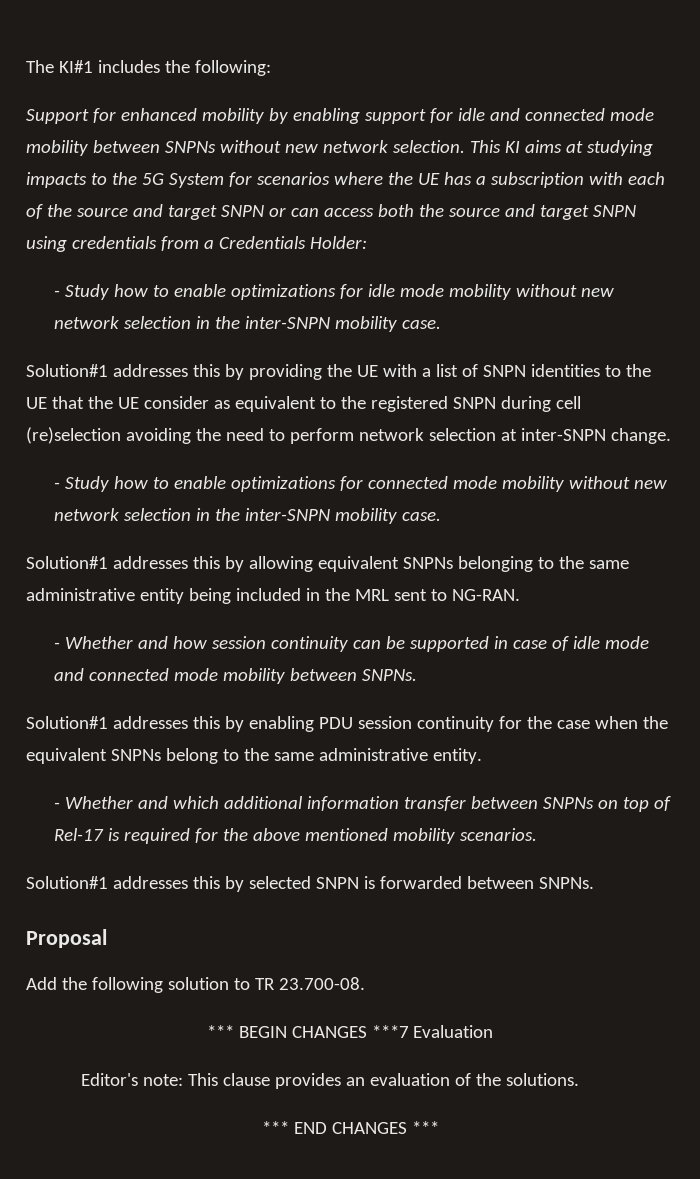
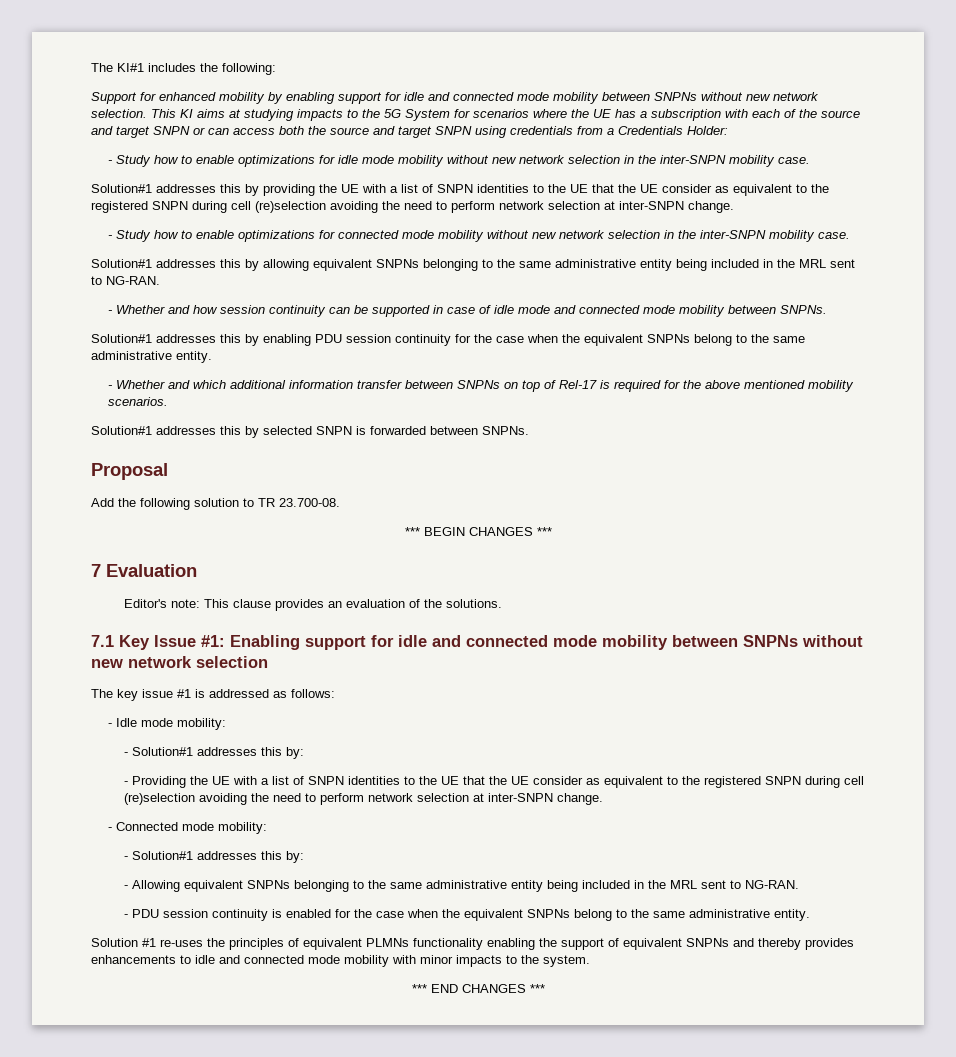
[371,1025,409,1038] ***7 -> [536,527,552,536] [91,564,101,577] *** // 7
(580, 1079) none -> [91,635,863,650] [91,656,268,668] [91,689,335,701] [107,718,226,730] [124,747,305,759] [124,776,865,788] [124,793,604,805] [107,822,267,834] [124,851,305,863] [124,880,800,892] [124,909,811,921] [91,938,854,950] [91,955,590,967] // 7.1 Key Issue #1: Enabling support for idle and connected mode mobility between SNPNs without new network selection // The key issue #1 is addressed as follows: // - Idle mode mobility: // - Solution#1 addresses this by: // - Providing the UE with a list of SNPN identities to the UE that the UE consider as equivalent to the registered SNPN during cell (re)selection avoiding the need to perform network selection at inter-SNPN change. // - Connected mode mobility: // - Solution#1 addresses this by: // - Allowing equivalent SNPNs belonging to the same administrative entity being included in the MRL sent to NG-RAN. // - PDU session continuity is enabled for the case when the equivalent SNPNs belong to the same administrative entity. // Solution #1 re-uses the principles of equivalent PLMNs functionality enabling the support of equivalent SNPNs and thereby provides enhancements to idle and connected mode mobility with minor impacts to the system.

